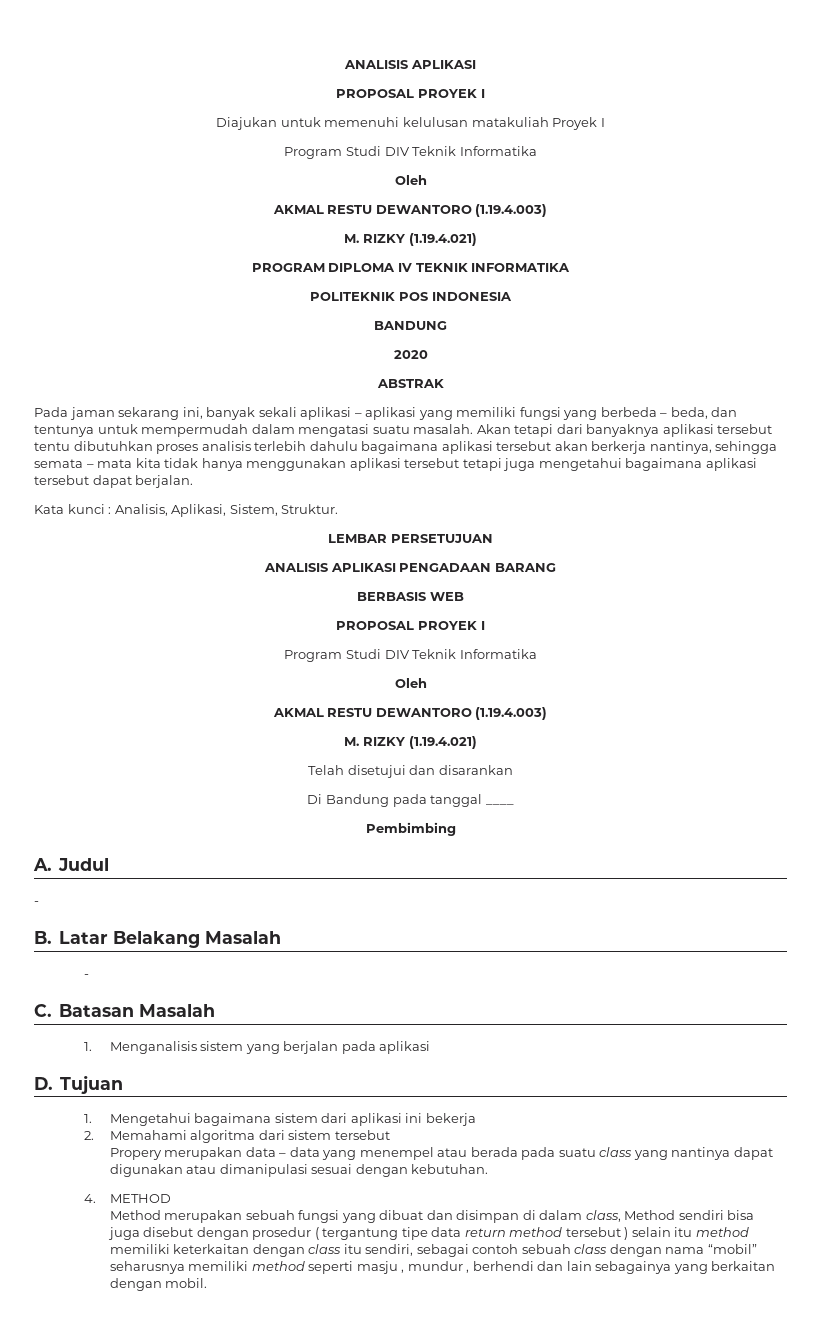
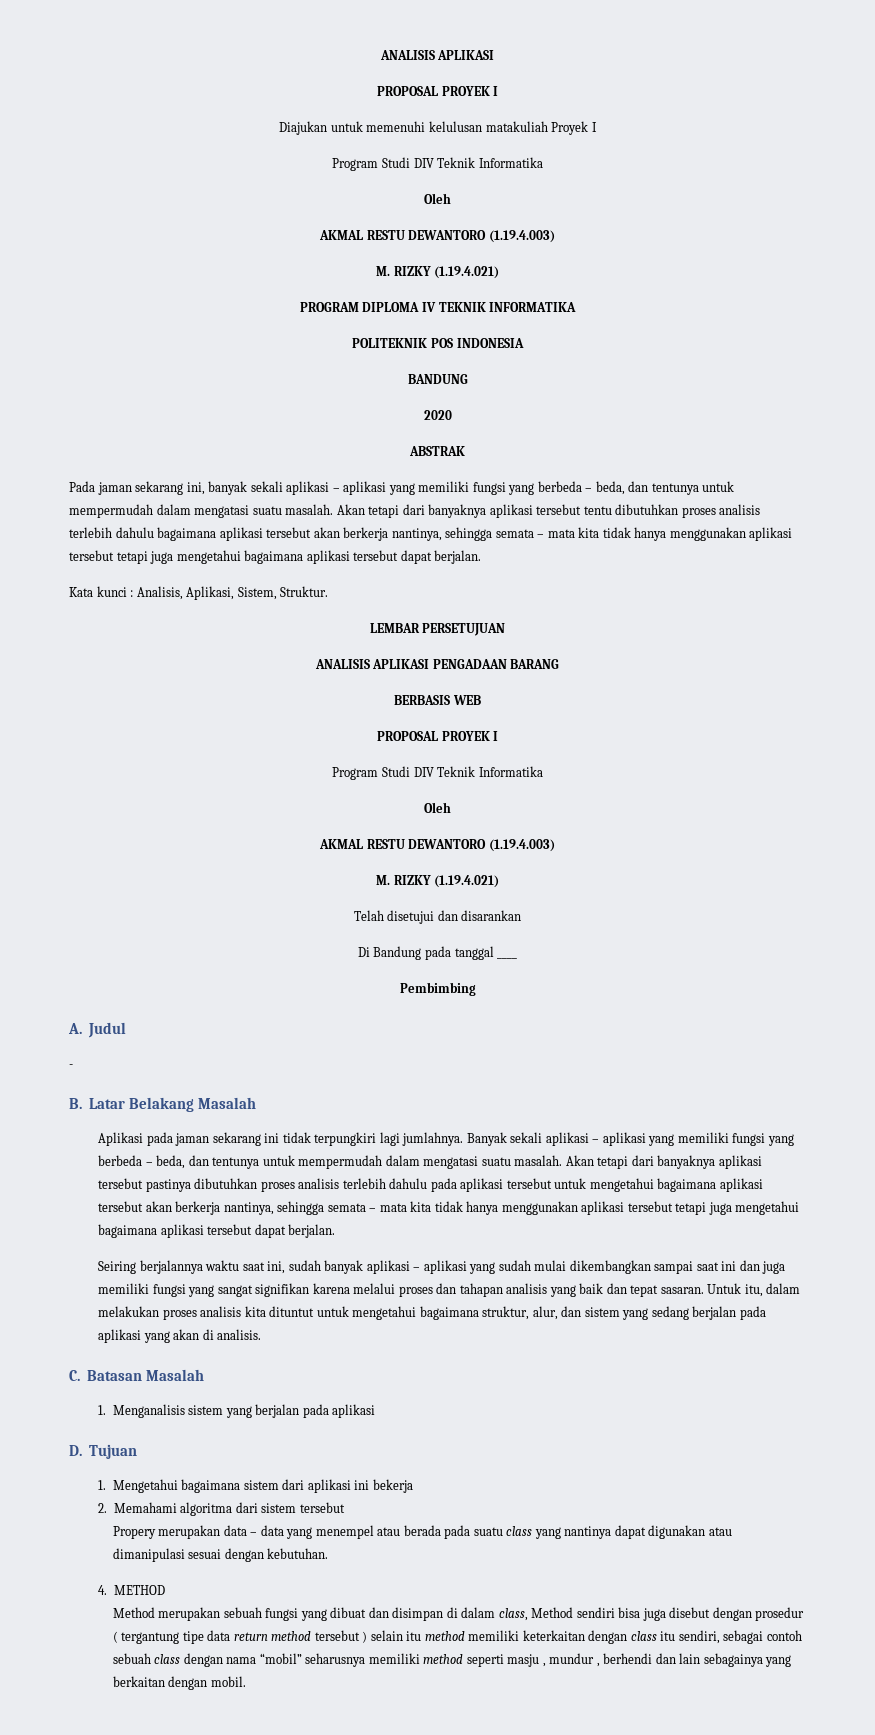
[84,974,90,978] - -> [98,1132,794,1146] [98,1155,762,1169] [98,1178,763,1192] [98,1201,800,1215] [98,1224,336,1238] [98,1260,786,1274] [98,1283,801,1297] [98,1306,766,1320] [98,1329,262,1343] Aplikasi pada jaman sekarang ini tidak terpungkiri lagi jumlahnya. Banyak sekali aplikasi – aplikasi yang memiliki fungsi yang berbeda – beda, dan tentunya untuk mempermudah dalam mengatasi suatu masalah. Akan tetapi dari banyaknya aplikasi tersebut pastinya dibutuhkan proses analisis terlebih dahulu pada aplikasi tersebut untuk mengetahui bagaimana aplikasi tersebut akan berkerja nantinya, sehingga semata – mata kita tidak hanya menggunakan aplikasi tersebut tetapi juga mengetahui bagaimana aplikasi tersebut dapat berjalan. // Seiring berjalannya waktu saat ini, sudah banyak aplikasi – aplikasi yang sudah mulai dikembangkan sampai saat ini dan juga memiliki fungsi yang sangat signifikan karena melalui proses dan tahapan analisis yang baik dan tepat sasaran. Untuk itu, dalam melakukan proses analisis kita dituntut untuk mengetahui bagaimana struktur, alur, dan sistem yang sedang berjalan pada aplikasi yang akan di analisis.

